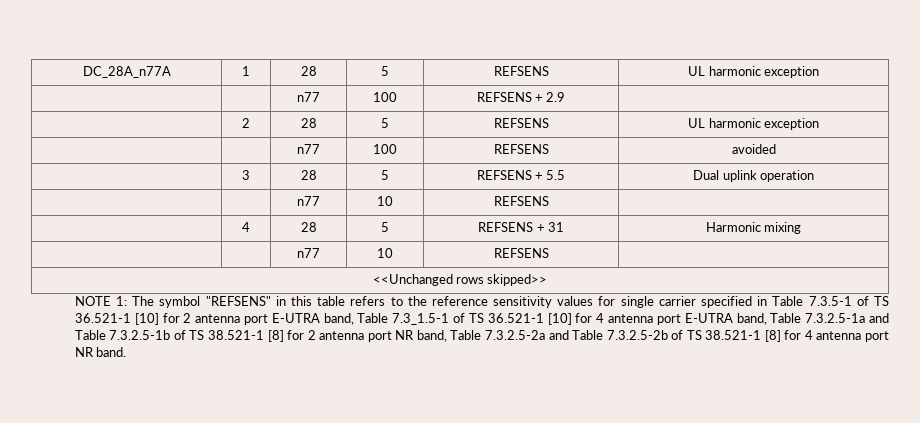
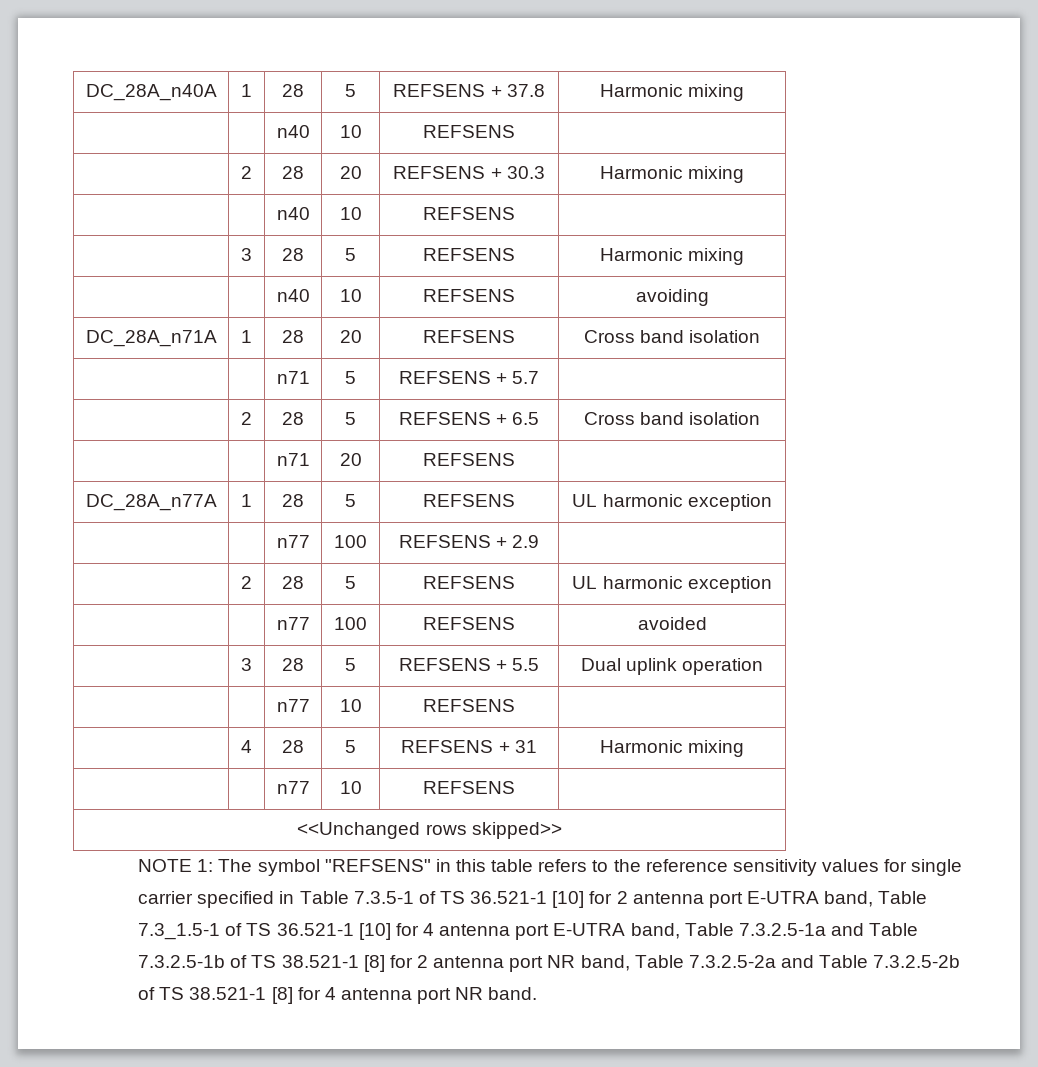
(82, 72) none -> [85,84,217,101] [241,84,252,97] [282,84,304,97] [345,84,356,97] [393,84,545,97] [599,84,745,101] [276,125,310,138] [339,125,362,138] [423,125,515,138] [241,166,252,179] [282,166,304,179] [339,166,362,179] [393,166,545,179] [599,166,745,183] [276,207,310,220] [339,207,362,220] [423,207,515,220] [241,248,252,261] [282,248,304,261] [345,248,356,261] [423,248,515,261] [599,248,745,265] [276,289,310,302] [339,289,362,302] [423,289,515,302] [635,289,709,306] [85,330,217,347] [241,330,252,343] [282,330,304,343] [339,330,362,343] [423,330,515,343] [583,330,761,343] [276,371,310,384] [345,371,356,384] [398,371,540,384] [241,412,252,425] [282,412,304,425] [345,412,356,425] [398,412,540,425] [583,412,761,425] [276,453,310,466] [339,453,362,466] [423,453,515,466] DC_28A_n40A | 1 | 28 | 5 | REFSENS + 37.8 | Harmonic mixing // | | n40 | 10 | REFSENS | // | 2 | 28 | 20 | REFSENS + 30.3 | Harmonic mixing // | | n40 | 10 | REFSENS | // | 3 | 28 | 5 | REFSENS | Harmonic mixing // | | n40 | 10 | REFSENS | avoiding // DC_28A_n71A | 1 | 28 | 20 | REFSENS | Cross band isolation // | | n71 | 5 | REFSENS + 5.7 | // | 2 | 28 | 5 | REFSENS + 6.5 | Cross band isolation // | | n71 | 20 | REFSENS | //

